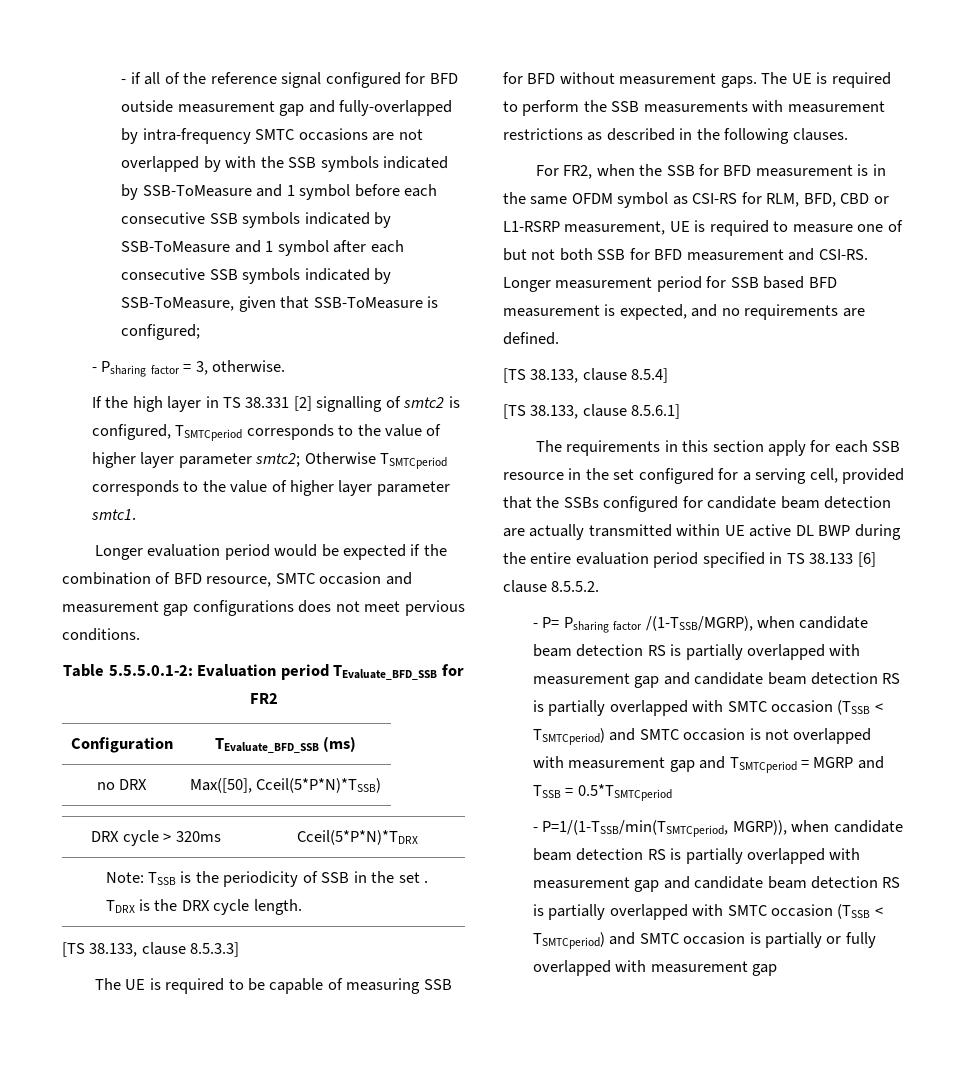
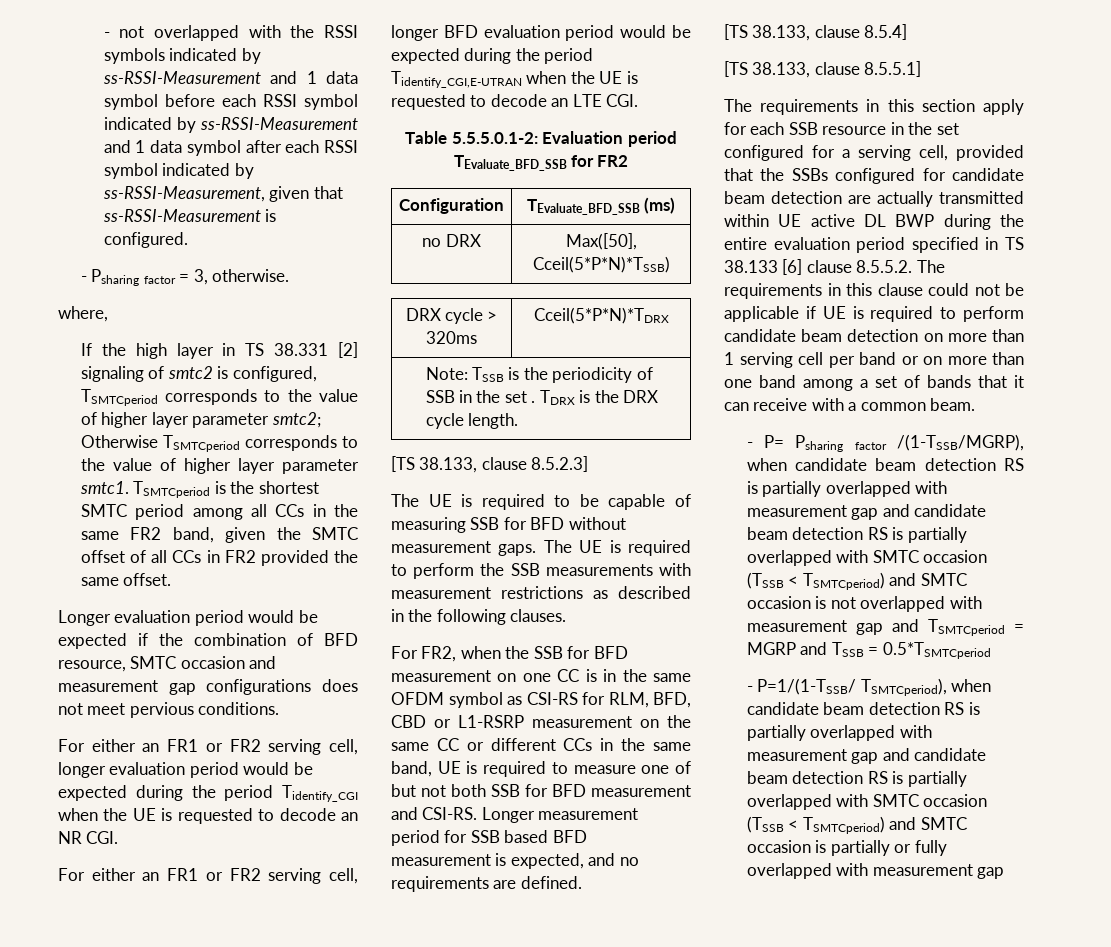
[121,72,458,88] [121,100,453,116] [121,128,423,144] [121,156,221,172] - if all of the reference signal configured for BFD outside measurement gap and fully-overlapped by intra-frequency SMTC occasions are not overlapped by -> [103,25,240,41] - not overlapped
[288,156,449,172] [121,184,295,200] SSB symbols indicated by SSB-ToMeasure and 1 -> [324,25,358,38] [103,48,261,64] [102,71,358,84] RSSI symbols indicated by ss-RSSI-Measurement and 1 data
[121,212,392,228] [121,240,274,253] consecutive SSB symbols indicated by SSB-ToMeasure and 1 -> [262,94,358,110] [103,117,358,133] [103,140,183,153] RSSI symbol indicated by ss-RSSI-Measurement and 1 data
[121,268,392,284] [121,297,235,311] consecutive SSB symbols indicated by SSB-ToMeasure, -> [324,140,358,153] [103,163,254,179] [102,186,265,202] RSSI symbol indicated by ss-RSSI-Measurement,
[313,296,439,309] [121,324,201,340] SSB-ToMeasure is configured; -> [102,209,277,222] [103,232,188,248] ss-RSSI-Measurement is configured.
(285, 366) none -> [58,306,108,322] // where,
[316,396,383,412] signalling -> [80,366,144,382] signaling
(136, 514) none -> [133,481,319,498] [80,504,358,520] [80,527,359,543] [80,550,358,566] [80,573,172,586] TSMTCperiod is the shortest SMTC period among all CCs in the same FR2 band, given the SMTC offset of all CCs in FR2 provided the same offset.
(140, 634) none -> [58,739,359,755] [58,762,313,778] [58,785,358,802] [58,808,358,824] [58,831,119,844] [58,868,359,884] [391,25,691,41] [391,48,594,64] [391,71,638,88] [391,94,639,110] // For either an FR1 or FR2 serving cell, longer evaluation period would be expected during the period Tidentify_CGI when the UE is requested to decode an NR CGI. // For either an FR1 or FR2 serving cell, longer BFD evaluation period would be expected during the period Tidentify_CGI,E-UTRAN when the UE is requested to decode an LTE CGI.
[190,942,240,957] 8.5.3.3] -> [531,456,589,472] 8.5.2.3]
(853, 171) none -> [497,669,580,682] on one CC
[564,221,666,235] measurement, -> [532,715,691,728] [391,738,691,751] [391,761,432,777] measurement on the same CC or different CCs in the same band,
[631,404,681,419] 8.5.6.1] -> [864,61,922,77] 8.5.5.1]
(600, 586) none -> [916,260,945,273] [724,283,1024,299] [724,306,1024,322] [724,329,1024,342] [724,352,1024,368] [724,375,1024,391] [724,398,976,411] The requirements in this clause could not be applicable if UE is required to perform candidate beam detection on more than 1 serving cell per band or on more than one band among a set of bands that it can receive with a common beam.
[542,820,787,837] P=1/(1-TSSB/min(TSMTCperiod, MGRP)), -> [757,678,947,696] P=1/(1-TSSB/ TSMTCperiod),

